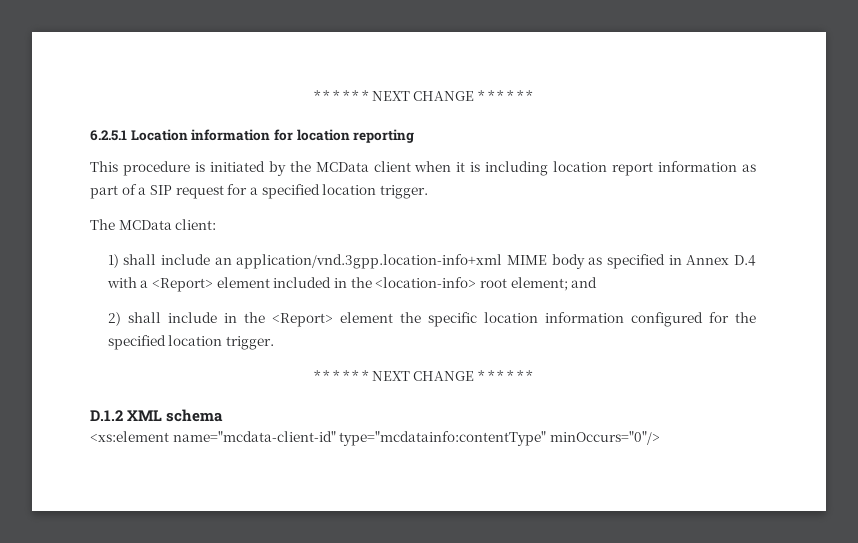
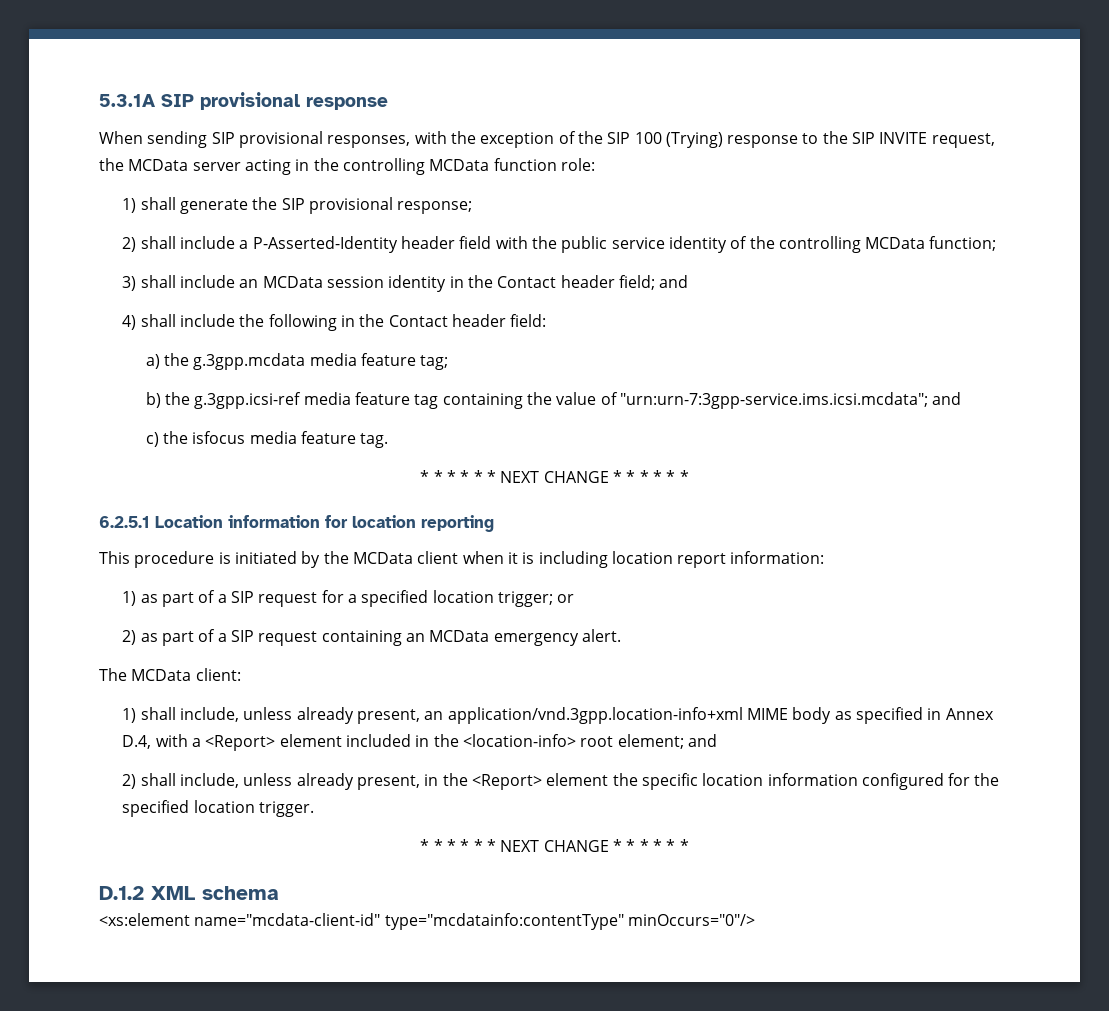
(313, 95) none -> [99,92,388,110] [99,131,995,148] [99,158,595,175] [122,197,473,214] [122,236,997,253] [122,275,689,292] [122,314,547,331] [145,353,449,370] [145,392,962,409] [145,431,389,448] 5.3.1A SIP provisional response // When sending SIP provisional responses, with the exception of the SIP 100 (Trying) response to the SIP INVITE request, the MCData server acting in the controlling MCData function role: // 1) shall generate the SIP provisional response; // 2) shall include a P-Asserted-Identity header field with the public service identity of the controlling MCData function; // 3) shall include an MCData session identity in the Contact header field; and // 4) shall include the following in the Contact header field: // a) the g.3gpp.mcdata media feature tag; // b) the g.3gpp.icsi-ref media feature tag containing the value of "urn:urn-7:3gpp-service.ims.icsi.mcdata"; and // c) the isfocus media feature tag. //
[658,161,738,172] information -> [730,551,825,564] [122,591,137,606] information: // 1)
[379,185,428,199] trigger. -> [497,591,575,607] [122,629,621,646] trigger; or // 2) as part of a SIP request containing an MCData emergency alert.
[161,254,211,265] include -> [179,707,420,724] include, unless already present,
[734,255,757,266] D.4 -> [122,735,152,749] D.4,
[167,312,217,323] include -> [179,773,420,790] include, unless already present,

